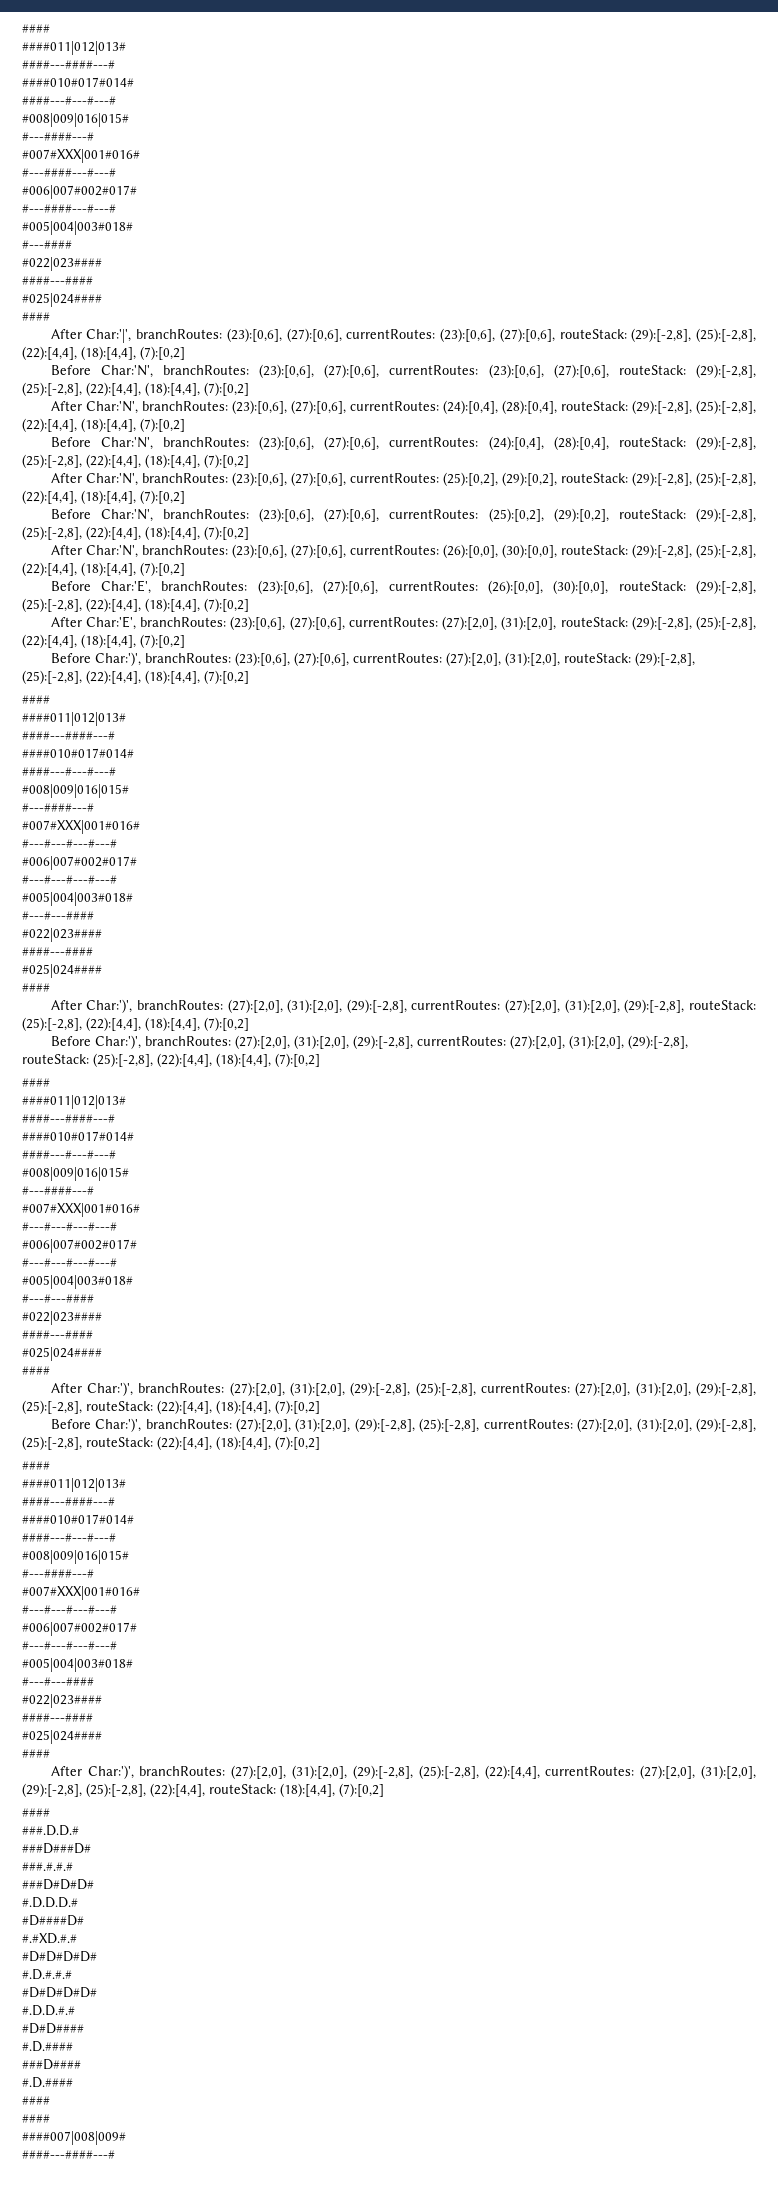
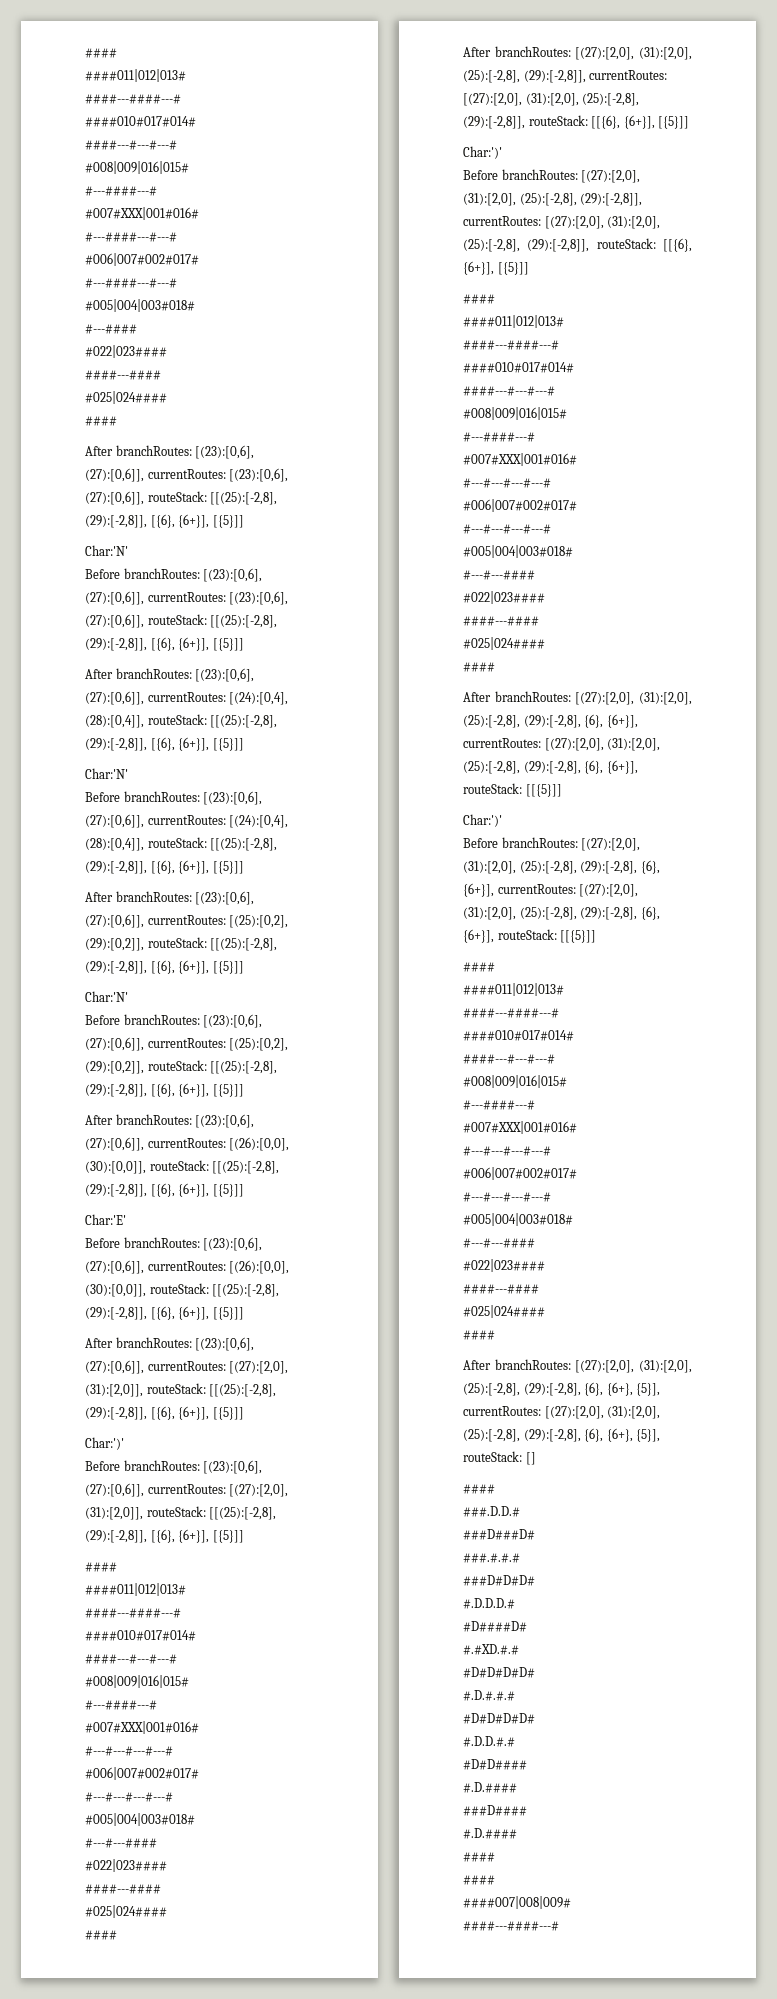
[86,328,757,343] [22,346,185,360] [50,364,756,378] [22,382,249,396] [50,400,756,414] [22,418,185,432] [50,436,756,450] [22,454,249,468] [50,472,756,486] [22,490,185,504] [50,508,756,522] [22,526,249,540] [50,544,756,558] [22,562,185,576] [50,580,757,594] [22,598,249,612] [50,616,757,630] [22,634,185,648] [50,652,695,666] [22,670,249,684] Char:'|', branchRoutes: (23):[0,6], (27):[0,6], currentRoutes: (23):[0,6], (27):[0,6], routeStack: (29):[-2,8], (25):[-2,8], (22):[4,4], (18):[4,4], (7):[0,2] // Before Char:'N', branchRoutes: (23):[0,6], (27):[0,6], currentRoutes: (23):[0,6], (27):[0,6], routeStack: (29):[-2,8], (25):[-2,8], (22):[4,4], (18):[4,4], (7):[0,2] // After Char:'N', branchRoutes: (23):[0,6], (27):[0,6], currentRoutes: (24):[0,4], (28):[0,4], routeStack: (29):[-2,8], (25):[-2,8], (22):[4,4], (18):[4,4], (7):[0,2] // Before Char:'N', branchRoutes: (23):[0,6], (27):[0,6], currentRoutes: (24):[0,4], (28):[0,4], routeStack: (29):[-2,8], (25):[-2,8], (22):[4,4], (18):[4,4], (7):[0,2] // After Char:'N', branchRoutes: (23):[0,6], (27):[0,6], currentRoutes: (25):[0,2], (29):[0,2], routeStack: (29):[-2,8], (25):[-2,8], (22):[4,4], (18):[4,4], (7):[0,2] // Before Char:'N', branchRoutes: (23):[0,6], (27):[0,6], currentRoutes: (25):[0,2], (29):[0,2], routeStack: (29):[-2,8], (25):[-2,8], (22):[4,4], (18):[4,4], (7):[0,2] // After Char:'N', branchRoutes: (23):[0,6], (27):[0,6], currentRoutes: (26):[0,0], (30):[0,0], routeStack: (29):[-2,8], (25):[-2,8], (22):[4,4], (18):[4,4], (7):[0,2] // Before Char:'E', branchRoutes: (23):[0,6], (27):[0,6], currentRoutes: (26):[0,0], (30):[0,0], routeStack: (29):[-2,8], (25):[-2,8], (22):[4,4], (18):[4,4], (7):[0,2] // After Char:'E', branchRoutes: (23):[0,6], (27):[0,6], currentRoutes: (27):[2,0], (31):[2,0], routeStack: (29):[-2,8], (25):[-2,8], (22):[4,4], (18):[4,4], (7):[0,2] // Before Char:')', branchRoutes: (23):[0,6], (27):[0,6], currentRoutes: (27):[2,0], (31):[2,0], routeStack: (29):[-2,8], (25):[-2,8], (22):[4,4], (18):[4,4], (7):[0,2] -> [115,445,255,459] [85,468,289,482] [85,491,278,505] [85,514,244,528] [85,545,128,556] [85,568,263,582] [85,591,289,605] [85,614,278,628] [85,637,244,651] [85,668,255,682] [85,691,289,705] [85,714,278,728] [85,737,244,751] [85,768,128,779] [85,791,263,805] [85,814,289,828] [85,837,278,851] [85,860,244,874] [85,891,255,905] [85,914,289,928] [85,937,278,951] [85,960,244,974] [85,991,128,1002] [85,1014,263,1028] [85,1037,289,1051] [85,1060,278,1074] [85,1083,244,1097] [85,1114,255,1128] [85,1137,290,1151] [85,1160,280,1174] [85,1183,244,1197] [85,1214,126,1225] [85,1237,263,1251] [85,1260,290,1274] [85,1283,280,1297] [85,1306,244,1320] [85,1337,255,1351] [85,1360,289,1374] [85,1383,277,1397] [85,1406,244,1420] [85,1437,124,1450] [85,1460,263,1474] [85,1483,289,1497] [85,1506,277,1520] [85,1529,244,1543] branchRoutes: [(23):[0,6], (27):[0,6]], currentRoutes: [(23):[0,6], (27):[0,6]], routeStack: [[(25):[-2,8], (29):[-2,8]], [{6}, {6+}], [{5}]] // Char:'N' // Before branchRoutes: [(23):[0,6], (27):[0,6]], currentRoutes: [(23):[0,6], (27):[0,6]], routeStack: [[(25):[-2,8], (29):[-2,8]], [{6}, {6+}], [{5}]] // After branchRoutes: [(23):[0,6], (27):[0,6]], currentRoutes: [(24):[0,4], (28):[0,4]], routeStack: [[(25):[-2,8], (29):[-2,8]], [{6}, {6+}], [{5}]] // Char:'N' // Before branchRoutes: [(23):[0,6], (27):[0,6]], currentRoutes: [(24):[0,4], (28):[0,4]], routeStack: [[(25):[-2,8], (29):[-2,8]], [{6}, {6+}], [{5}]] // After branchRoutes: [(23):[0,6], (27):[0,6]], currentRoutes: [(25):[0,2], (29):[0,2]], routeStack: [[(25):[-2,8], (29):[-2,8]], [{6}, {6+}], [{5}]] // Char:'N' // Before branchRoutes: [(23):[0,6], (27):[0,6]], currentRoutes: [(25):[0,2], (29):[0,2]], routeStack: [[(25):[-2,8], (29):[-2,8]], [{6}, {6+}], [{5}]] // After branchRoutes: [(23):[0,6], (27):[0,6]], currentRoutes: [(26):[0,0], (30):[0,0]], routeStack: [[(25):[-2,8], (29):[-2,8]], [{6}, {6+}], [{5}]] // Char:'E' // Before branchRoutes: [(23):[0,6], (27):[0,6]], currentRoutes: [(26):[0,0], (30):[0,0]], routeStack: [[(25):[-2,8], (29):[-2,8]], [{6}, {6+}], [{5}]] // After branchRoutes: [(23):[0,6], (27):[0,6]], currentRoutes: [(27):[2,0], (31):[2,0]], routeStack: [[(25):[-2,8], (29):[-2,8]], [{6}, {6+}], [{5}]] // Char:')' // Before branchRoutes: [(23):[0,6], (27):[0,6]], currentRoutes: [(27):[2,0], (31):[2,0]], routeStack: [[(25):[-2,8], (29):[-2,8]], [{6}, {6+}], [{5}]]
[86,999,756,1013] [22,1017,249,1031] [50,1035,688,1049] [22,1053,320,1067] Char:')', branchRoutes: (27):[2,0], (31):[2,0], (29):[-2,8], currentRoutes: (27):[2,0], (31):[2,0], (29):[-2,8], routeStack: (25):[-2,8], (22):[4,4], (18):[4,4], (7):[0,2] // Before Char:')', branchRoutes: (27):[2,0], (31):[2,0], (29):[-2,8], currentRoutes: (27):[2,0], (31):[2,0], (29):[-2,8], routeStack: (25):[-2,8], (22):[4,4], (18):[4,4], (7):[0,2] -> [494,46,692,60] [463,70,668,83] [463,93,640,106] [463,115,690,129] [463,146,502,159] [463,169,641,183] [463,193,643,206] [463,216,661,229] [463,238,692,252] [463,261,529,275] branchRoutes: [(27):[2,0], (31):[2,0], (25):[-2,8], (29):[-2,8]], currentRoutes: [(27):[2,0], (31):[2,0], (25):[-2,8], (29):[-2,8]], routeStack: [[{6}, {6+}], [{5}]] // Char:')' // Before branchRoutes: [(27):[2,0], (31):[2,0], (25):[-2,8], (29):[-2,8]], currentRoutes: [(27):[2,0], (31):[2,0], (25):[-2,8], (29):[-2,8]], routeStack: [[{6}, {6+}], [{5}]]
[87,1382,757,1396] [22,1400,320,1414] [50,1418,757,1432] [22,1436,320,1450] Char:')', branchRoutes: (27):[2,0], (31):[2,0], (29):[-2,8], (25):[-2,8], currentRoutes: (27):[2,0], (31):[2,0], (29):[-2,8], (25):[-2,8], routeStack: (22):[4,4], (18):[4,4], (7):[0,2] // Before Char:')', branchRoutes: (27):[2,0], (31):[2,0], (29):[-2,8], (25):[-2,8], currentRoutes: (27):[2,0], (31):[2,0], (29):[-2,8], (25):[-2,8], routeStack: (22):[4,4], (18):[4,4], (7):[0,2] -> [494,691,692,705] [463,714,638,728] [463,738,661,751] [463,760,638,774] [463,783,562,797] [463,814,502,827] [463,837,641,851] [463,860,660,874] [463,883,639,897] [463,906,660,920] [463,929,597,943] branchRoutes: [(27):[2,0], (31):[2,0], (25):[-2,8], (29):[-2,8], {6}, {6+}], currentRoutes: [(27):[2,0], (31):[2,0], (25):[-2,8], (29):[-2,8], {6}, {6+}], routeStack: [[{5}]] // Char:')' // Before branchRoutes: [(27):[2,0], (31):[2,0], (25):[-2,8], (29):[-2,8], {6}, {6+}], currentRoutes: [(27):[2,0], (31):[2,0], (25):[-2,8], (29):[-2,8], {6}, {6+}], routeStack: [[{5}]]
[87,1765,757,1779] [22,1783,384,1797] Char:')', branchRoutes: (27):[2,0], (31):[2,0], (29):[-2,8], (25):[-2,8], (22):[4,4], currentRoutes: (27):[2,0], (31):[2,0], (29):[-2,8], (25):[-2,8], (22):[4,4], routeStack: (18):[4,4], (7):[0,2] -> [494,1359,692,1373] [463,1382,661,1396] [463,1406,661,1419] [463,1428,661,1442] [463,1451,536,1465] branchRoutes: [(27):[2,0], (31):[2,0], (25):[-2,8], (29):[-2,8], {6}, {6+}, {5}], currentRoutes: [(27):[2,0], (31):[2,0], (25):[-2,8], (29):[-2,8], {6}, {6+}, {5}], routeStack: []

